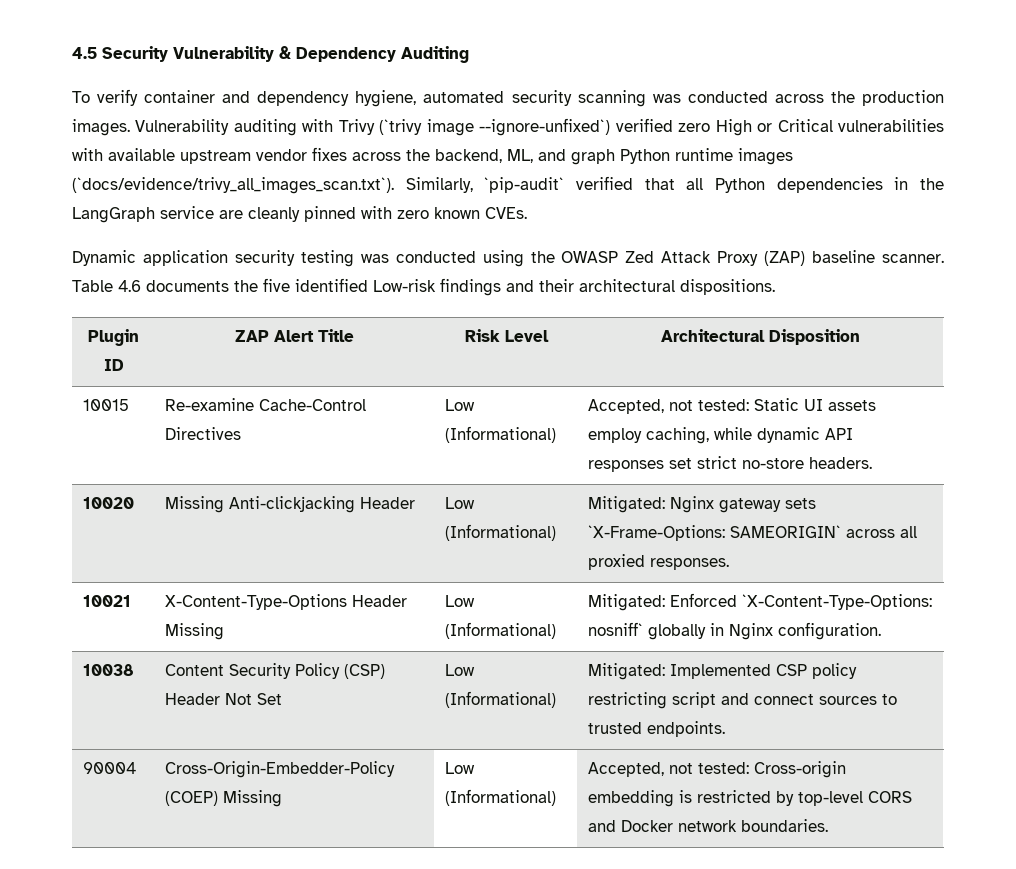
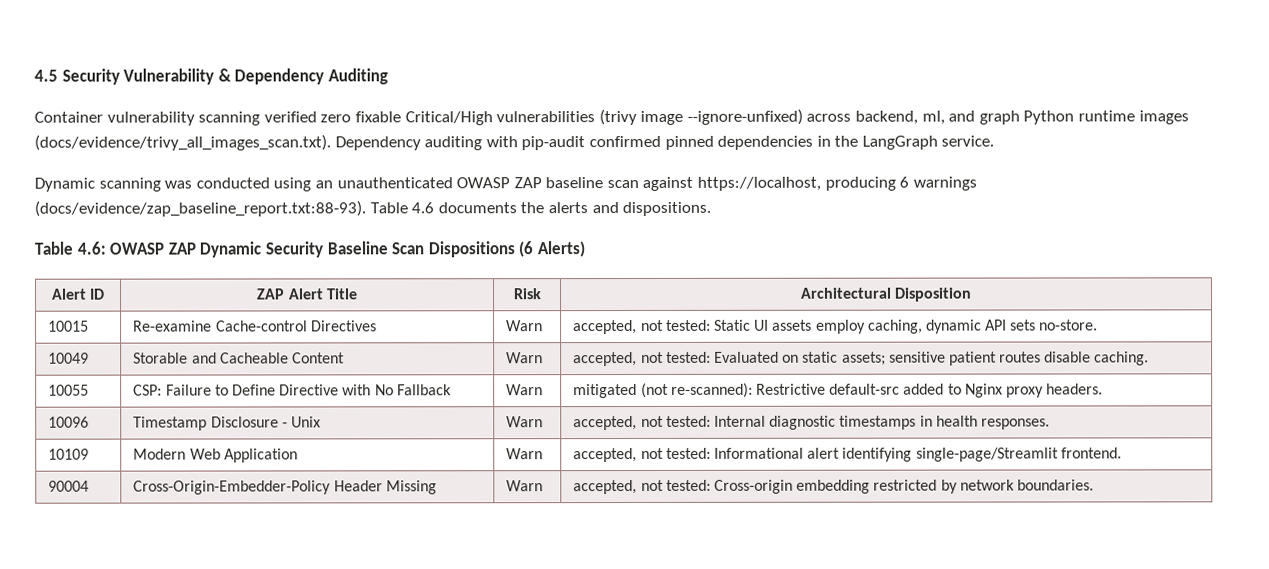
[72,89,945,107] [72,118,944,136] [72,147,533,164] To verify container and dependency hygiene, automated security scanning was conducted across the production images. Vulnerability auditing with Trivy (`trivy image --ignore-unfixed`) verified zero High or Critical vulnerabilities with available upstream vendor fixes across the backend, ML, -> [34,108,945,126] Container vulnerability scanning verified zero fixable Critical/High vulnerabilities (trivy image --ignore-unfixed) across backend, ml,
[72,176,944,194] [72,206,527,223] [72,250,945,267] [72,278,775,296] [88,329,139,346] (`docs/evidence/trivy_all_images_scan.txt`). Similarly, `pip-audit` verified that all Python dependencies in the LangGraph service are cleanly pinned with zero known CVEs. // Dynamic application security testing was conducted using the OWASP Zed Attack Proxy (ZAP) baseline scanner. Table 4.6 documents the five identified Low-risk findings and their architectural dispositions. // Plugin -> [34,134,995,151] [34,176,977,192] [34,200,712,217] [34,241,585,258] [51,288,87,300] (docs/evidence/trivy_all_images_scan.txt). Dependency auditing with pip-audit confirmed pinned dependencies in the LangGraph service. // Dynamic scanning was conducted using an unauthenticated OWASP ZAP baseline scan against https://localhost, producing 6 warnings (docs/evidence/zap_baseline_report.txt:88-93). Table 4.6 documents the alerts and dispositions. // Table 4.6: OWASP ZAP Dynamic Security Baseline Scan Dispositions (6 Alerts) // Alert
[504,330,549,342] Level -> (542, 294) none
[259,399,367,411] Cache-Control -> [215,320,308,332] Cache-control
[445,399,476,411] [445,426,557,443] [588,399,665,414] Low (Informational) | Accepted, -> [506,320,544,332] [573,319,638,335] Warn | accepted,
[714,427,753,440] while -> (923, 326) none
[588,456,873,472] [83,497,135,509] [165,496,416,513] [445,497,476,509] [445,524,557,541] [588,496,817,513] [588,525,918,541] [588,554,730,570] [83,595,132,607] [165,594,408,610] [165,623,225,640] [445,595,476,607] [445,622,557,639] [588,593,933,611] [588,622,882,640] [83,664,135,676] [165,663,386,679] [165,693,283,705] [445,664,476,676] [445,691,557,708] [588,663,858,680] [588,692,898,709] [588,721,726,737] responses set strict no-store headers. // 10020 | Missing Anti-clickjacking Header | Low (Informational) | Mitigated: Nginx gateway sets `X-Frame-Options: SAMEORIGIN` across all proxied responses. // 10021 | X-Content-Type-Options Header Missing | Low (Informational) | Mitigated: Enforced `X-Content-Type-Options: nosniff` globally in Nginx configuration. // 10038 | Content Security Policy (CSP) Header Not Set | Low (Informational) | Mitigated: Implemented CSP policy restricting script and connect sources to trusted endpoints. -> [1010,319,1099,331] [48,352,90,364] [133,352,345,364] [506,352,544,364] [573,351,1150,367] [48,384,90,396] [133,384,452,396] [506,384,544,396] [573,382,1104,399] [48,416,90,428] [133,416,321,431] [506,416,544,428] [573,415,1050,431] [48,448,90,460] [133,448,298,463] [506,448,544,460] [573,447,1122,463] sets no-store. // 10049 | Storable and Cacheable Content | Warn | accepted, not tested: Evaluated on static assets; sensitive patient routes disable caching. // 10055 | CSP: Failure to Define Directive with No Fallback | Warn | mitigated (not re-scanned): Restrictive default-src added to Nginx proxy headers. // 10096 | Timestamp Disclosure - Unix | Warn | accepted, not tested: Internal diagnostic timestamps in health responses. // 10109 | Modern Web Application | Warn | accepted, not tested: Informational alert identifying single-page/Streamlit frontend.
[165,790,283,807] [445,762,476,774] [445,789,557,806] [588,762,665,777] (COEP) Missing | Low (Informational) | Accepted, -> [333,480,437,495] [506,480,544,492] [573,479,638,495] Header Missing | Warn | accepted,
[679,790,693,803] is -> (871, 486) none
[798,791,913,806] [588,820,674,832] top-level CORS and Docker -> (958, 486) none

